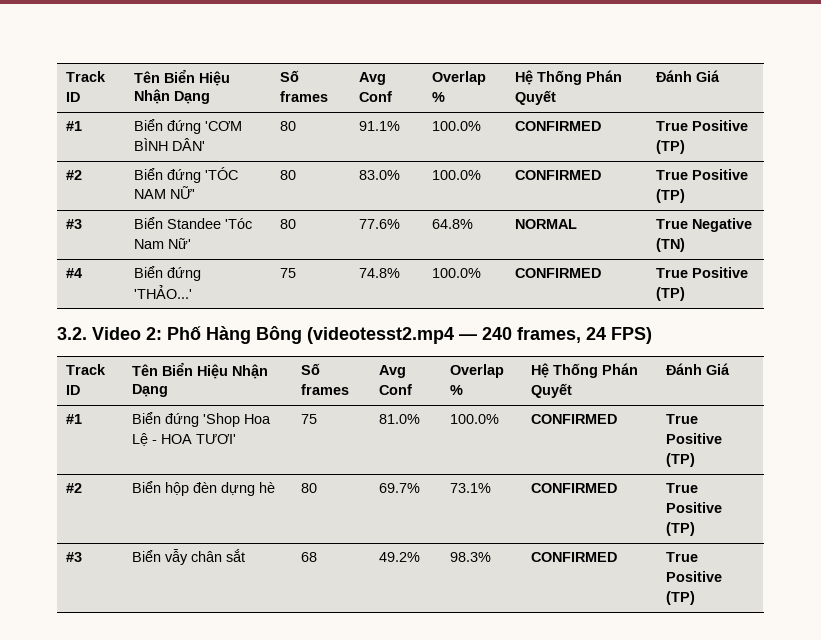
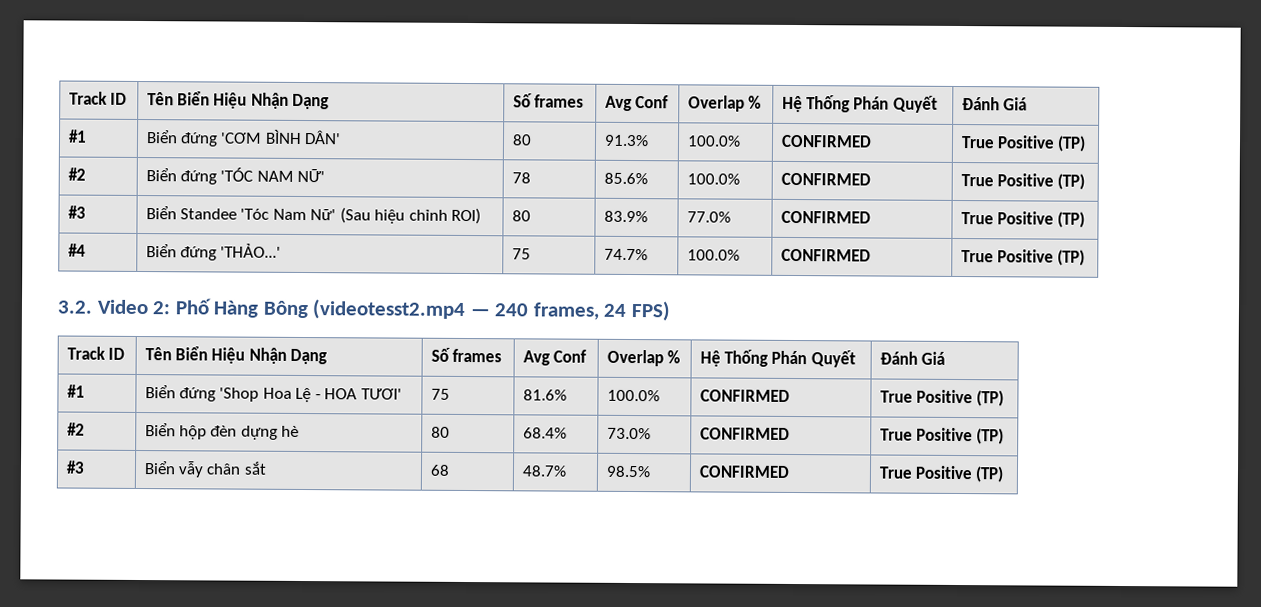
[359,121,401,131] 91.1% -> [603,134,649,147] 91.3%
[280,170,297,180] [359,170,401,180] 80 | 83.0% -> [511,172,531,184] [603,172,648,185] 78 | 85.6%
[280,219,297,229] [359,219,401,229] [432,219,474,229] [515,219,578,229] [656,218,753,232] [656,238,686,252] | 80 | 77.6% | 64.8% | NORMAL | True Negative (TN) -> [339,207,482,225] [511,210,531,222] [603,210,648,223] [686,211,731,223] [780,210,871,224] [960,211,1086,228] (Sau hiệu chỉnh ROI) | 80 | 83.9% | 77.0% | CONFIRMED | True Positive (TP)
[359,268,401,278] 74.8% -> [603,248,648,261] 74.7%
[379,414,421,424] 81.0% -> [522,389,567,401] 81.6%
[379,483,421,493] [450,483,492,493] 69.7% | 73.1% -> [522,427,567,439] [606,427,651,440] 68.4% | 73.0%
[379,552,421,562] [450,552,492,562] 49.2% | 98.3% -> [521,465,567,477] [605,465,651,478] 48.7% | 98.5%

